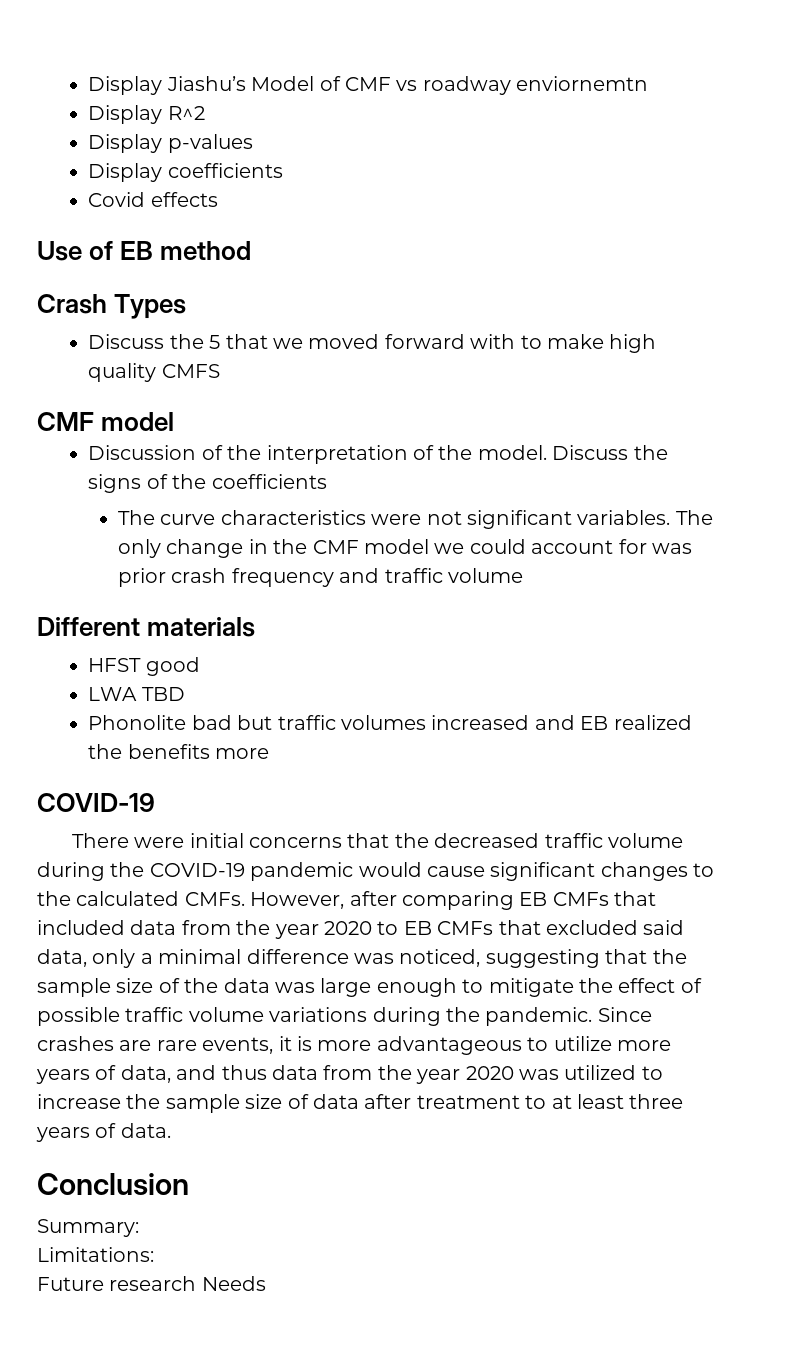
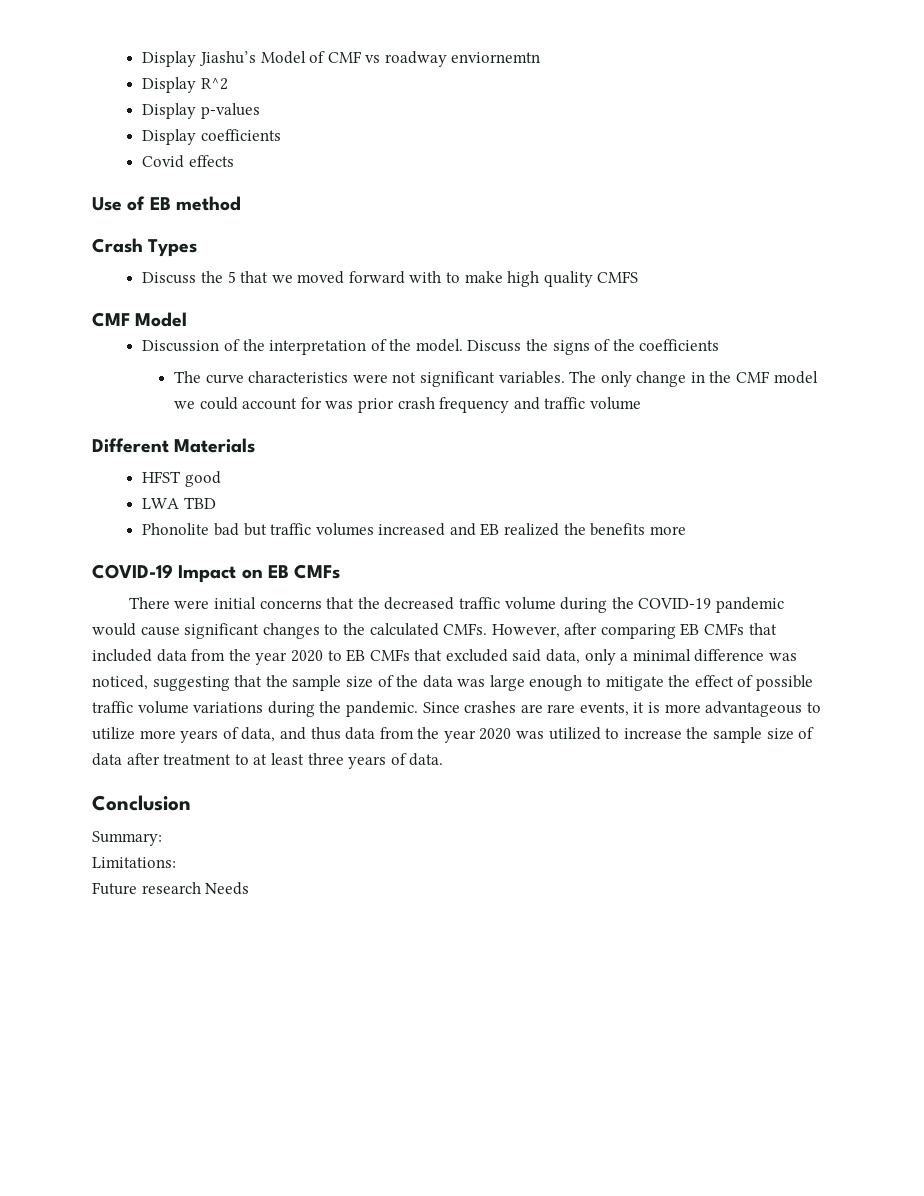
[101,412,175,431] model -> [135,312,188,327] Model
[147,617,256,637] materials -> [174,438,256,453] Materials
(155, 802) none -> [178,564,341,583] Impact on EB CMFs

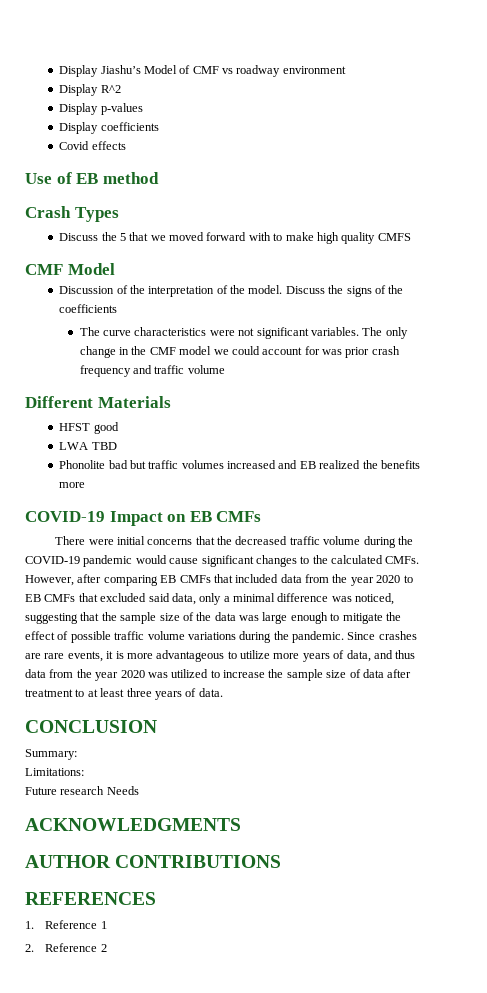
[451,52,541,63] enviornemtn -> [282,66,346,74] environment
[92,795,191,811] Conclusion -> [25,720,157,733] CONCLUSION
(250, 888) none -> [25,818,241,831] [25,855,282,868] [25,892,156,905] [25,920,107,929] [25,943,107,952] // ACKNOWLEDGMENTS // AUTHOR CONTRIBUTIONS // REFERENCES // 1. Reference 1 // 2. Reference 2

